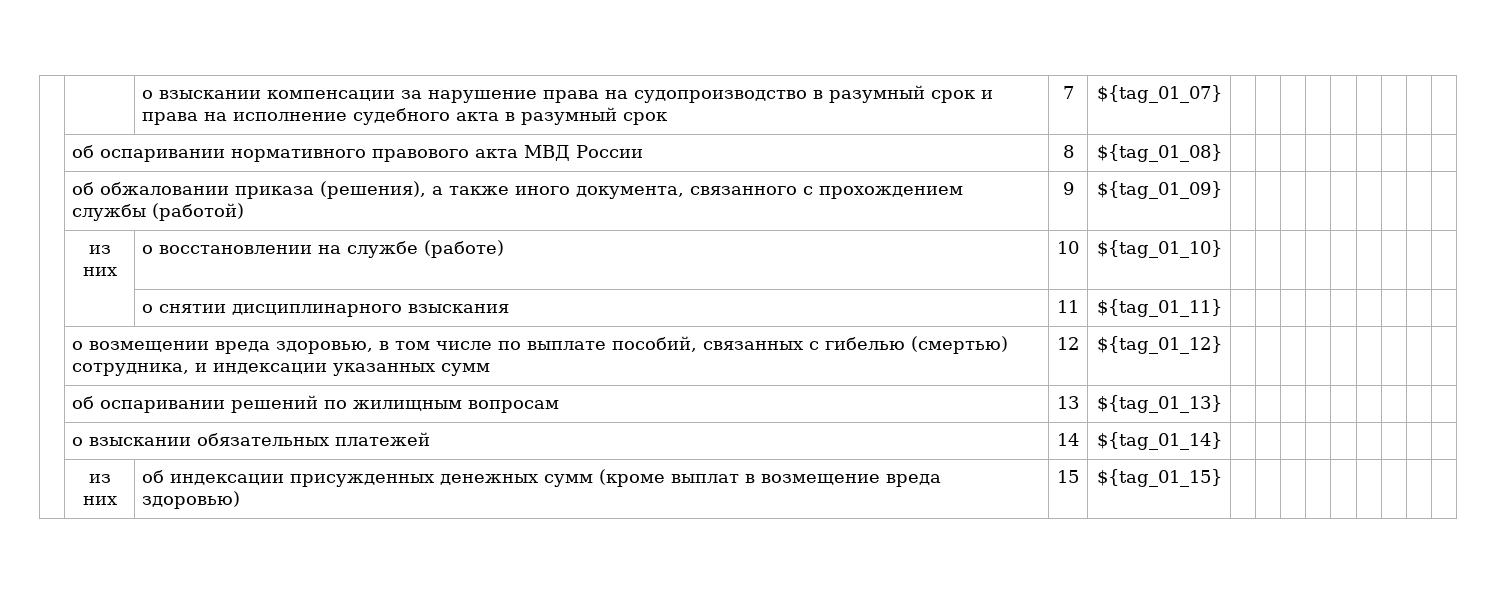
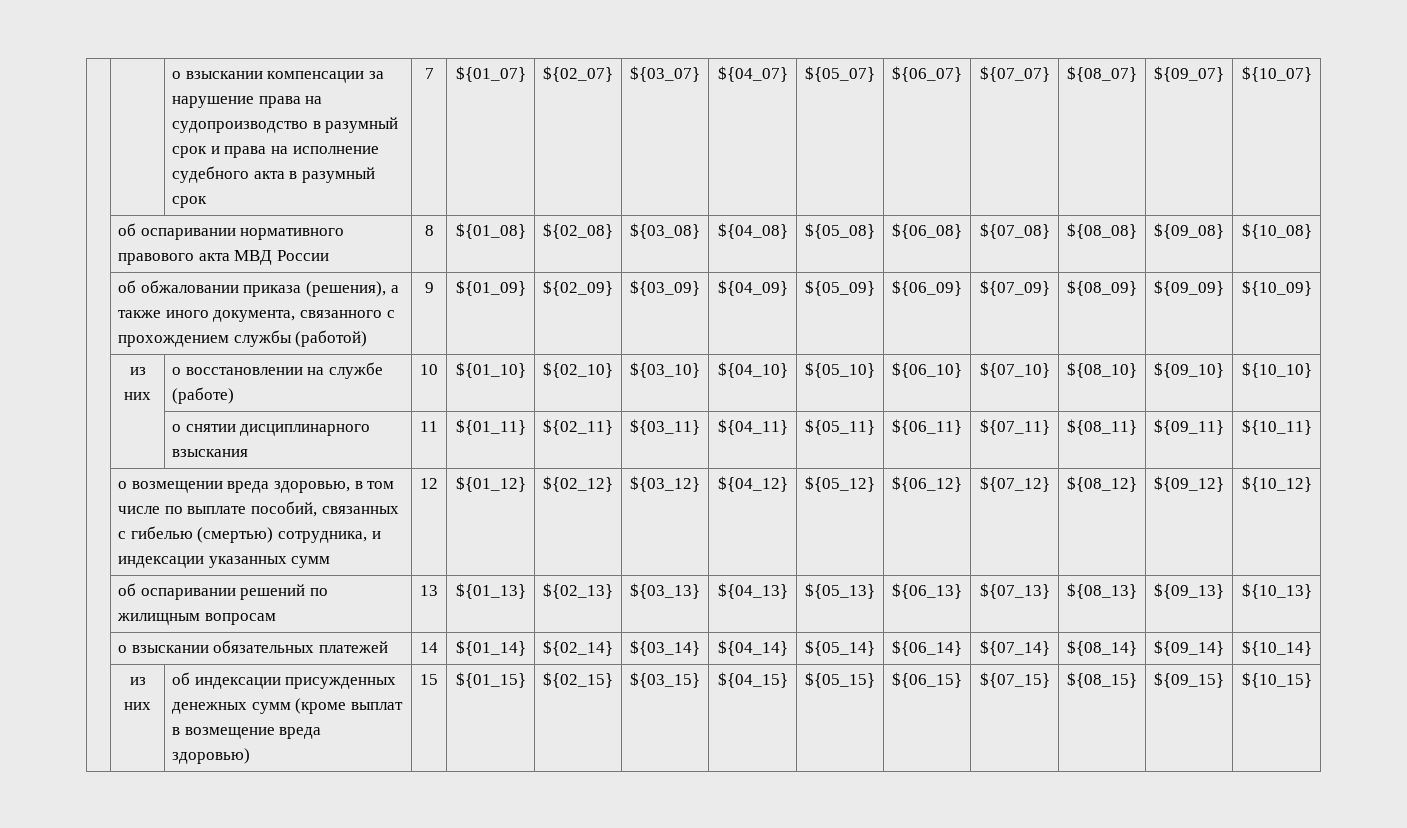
[1096,85,1222,103] ${tag_01_07} | | | | | | | | | -> [455,66,526,82] [543,66,613,82] [630,66,700,82] [717,66,788,82] [805,66,875,82] [892,66,962,82] [979,66,1050,82] [1067,66,1137,82] [1154,66,1224,82] [1241,66,1312,82] ${01_07} | ${02_07} | ${03_07} | ${04_07} | ${05_07} | ${06_07} | ${07_07} | ${08_07} | ${09_07} | ${10_07}
[1096,144,1222,162] ${tag_01_08} | | | | | | | | | -> [455,223,526,239] [543,223,613,239] [630,223,700,239] [717,223,788,239] [805,223,875,239] [892,223,962,239] [979,223,1050,239] [1067,223,1137,239] [1154,223,1224,239] [1241,223,1312,239] ${01_08} | ${02_08} | ${03_08} | ${04_08} | ${05_08} | ${06_08} | ${07_08} | ${08_08} | ${09_08} | ${10_08}
[1096,181,1222,199] ${tag_01_09} | | | | | | | | | -> [455,280,526,296] [543,280,613,296] [630,280,700,296] [717,280,788,296] [805,280,875,296] [892,280,962,296] [979,280,1050,296] [1067,280,1137,296] [1154,280,1224,296] [1241,280,1312,296] ${01_09} | ${02_09} | ${03_09} | ${04_09} | ${05_09} | ${06_09} | ${07_09} | ${08_09} | ${09_09} | ${10_09}
[1096,240,1222,258] ${tag_01_10} | | | | | | | | | -> [455,362,526,378] [543,362,613,378] [630,362,700,378] [717,362,788,378] [805,362,875,378] [892,362,962,378] [979,362,1050,378] [1067,362,1137,378] [1154,362,1224,378] [1241,362,1312,378] ${01_10} | ${02_10} | ${03_10} | ${04_10} | ${05_10} | ${06_10} | ${07_10} | ${08_10} | ${09_10} | ${10_10}
[1096,299,1222,317] ${tag_01_11} | | | | | | | | | -> [455,419,526,435] [543,419,613,435] [630,419,700,435] [717,419,788,435] [805,419,875,435] [892,419,962,435] [979,419,1050,435] [1067,419,1137,435] [1154,419,1224,435] [1241,419,1312,435] ${01_11} | ${02_11} | ${03_11} | ${04_11} | ${05_11} | ${06_11} | ${07_11} | ${08_11} | ${09_11} | ${10_11}
[1096,336,1222,354] ${tag_01_12} | | | | | | | | | -> [455,476,526,492] [543,476,613,492] [630,476,700,492] [717,476,788,492] [805,476,875,492] [892,476,962,492] [979,476,1050,492] [1067,476,1137,492] [1154,476,1224,492] [1241,476,1312,492] ${01_12} | ${02_12} | ${03_12} | ${04_12} | ${05_12} | ${06_12} | ${07_12} | ${08_12} | ${09_12} | ${10_12}
[1096,395,1222,413] ${tag_01_13} | | | | | | | | | -> [455,583,526,599] [543,583,613,599] [630,583,700,599] [717,583,788,599] [805,583,875,599] [892,583,962,599] [979,583,1050,599] [1067,583,1137,599] [1154,583,1224,599] [1241,583,1312,599] ${01_13} | ${02_13} | ${03_13} | ${04_13} | ${05_13} | ${06_13} | ${07_13} | ${08_13} | ${09_13} | ${10_13}
[1096,432,1222,450] ${tag_01_14} | | | | | | | | | -> [455,640,526,656] [543,640,613,656] [630,640,700,656] [717,640,788,656] [805,640,875,656] [892,640,962,656] [979,640,1050,656] [1067,640,1137,656] [1154,640,1224,656] [1241,640,1312,656] ${01_14} | ${02_14} | ${03_14} | ${04_14} | ${05_14} | ${06_14} | ${07_14} | ${08_14} | ${09_14} | ${10_14}
[1096,469,1222,487] ${tag_01_15} | | | | | | | | | -> [455,672,526,688] [543,672,613,688] [630,672,700,688] [717,672,788,688] [805,672,875,688] [892,672,962,688] [979,672,1050,688] [1067,672,1137,688] [1154,672,1224,688] [1241,672,1312,688] ${01_15} | ${02_15} | ${03_15} | ${04_15} | ${05_15} | ${06_15} | ${07_15} | ${08_15} | ${09_15} | ${10_15}

